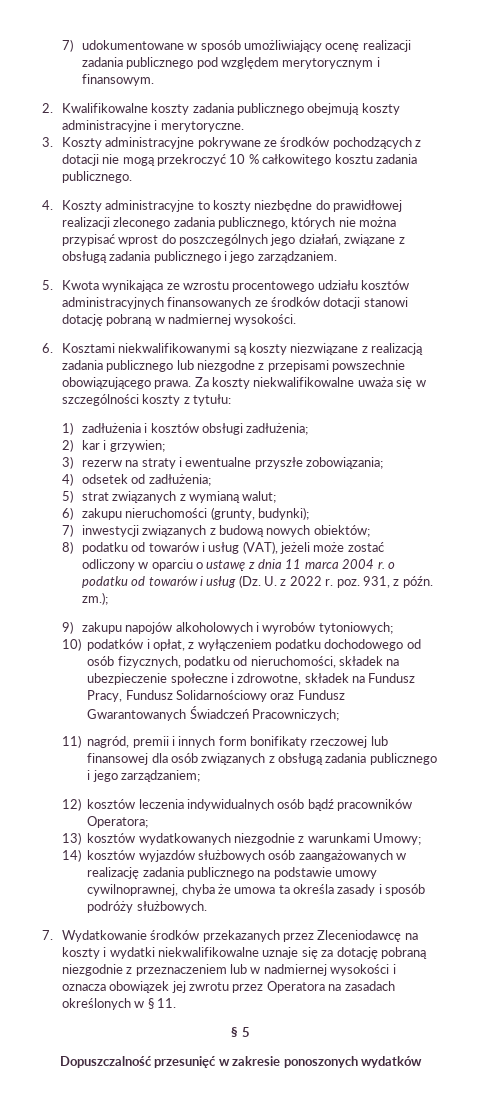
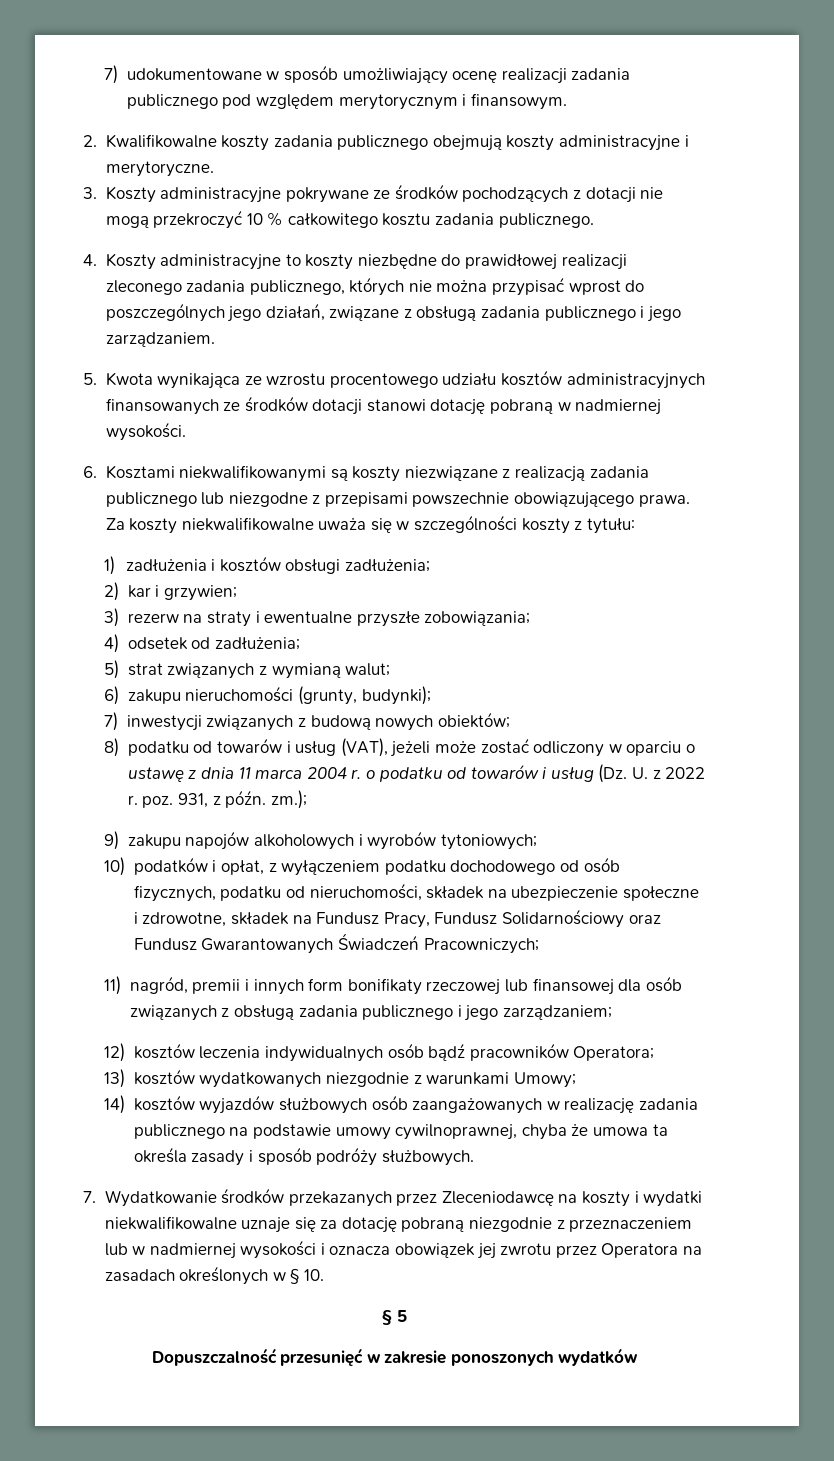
[157,998,177,1008] 11. -> [303,1269,324,1281] 10.

